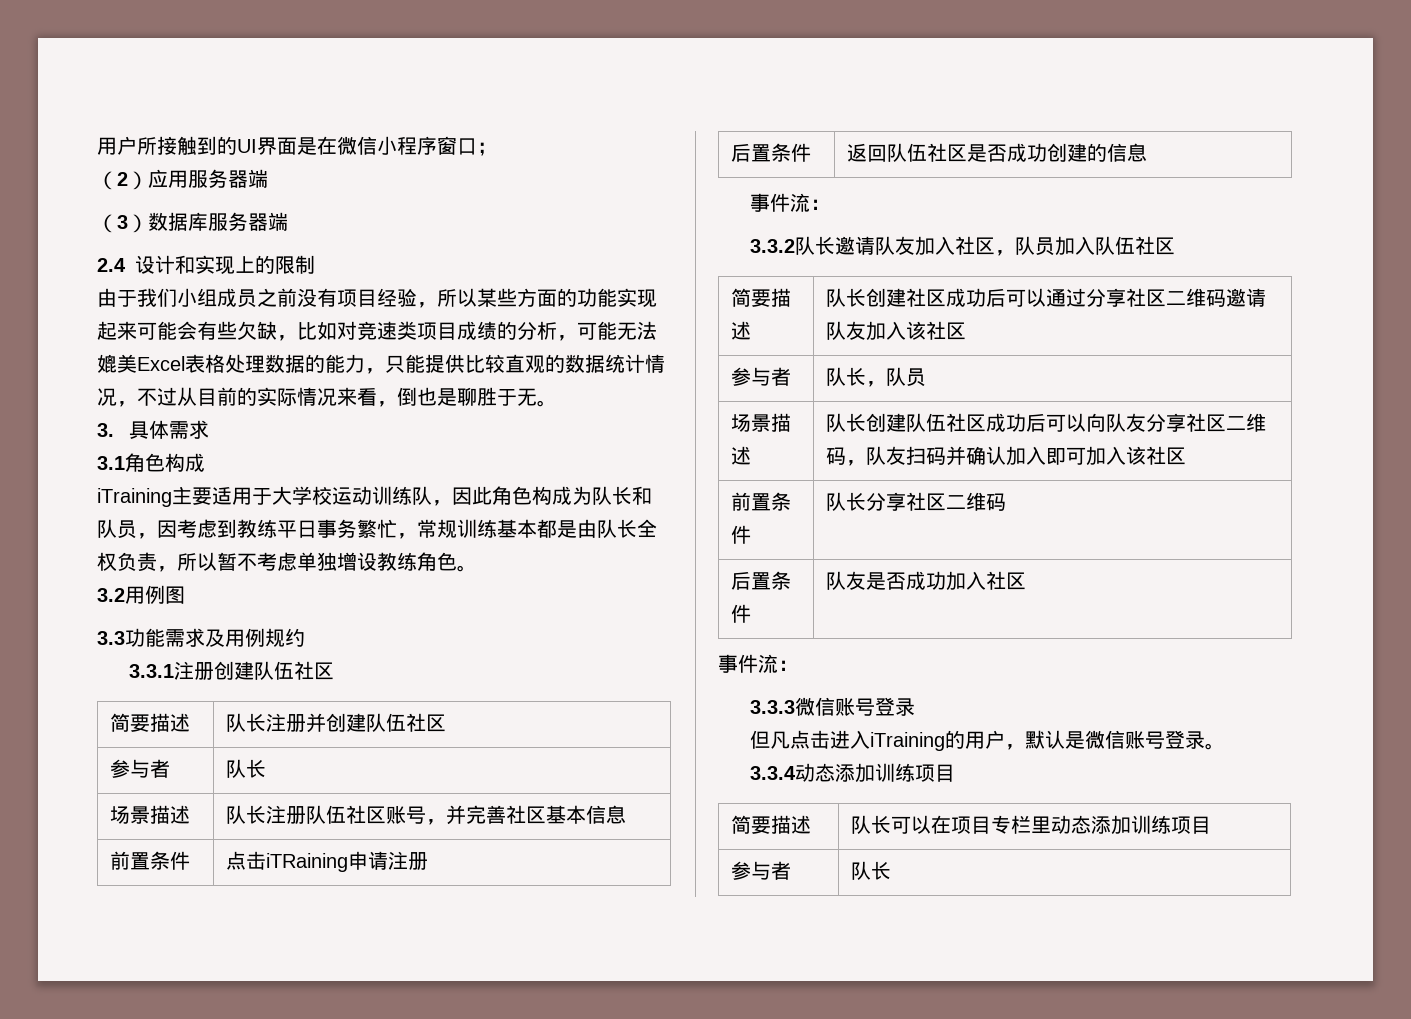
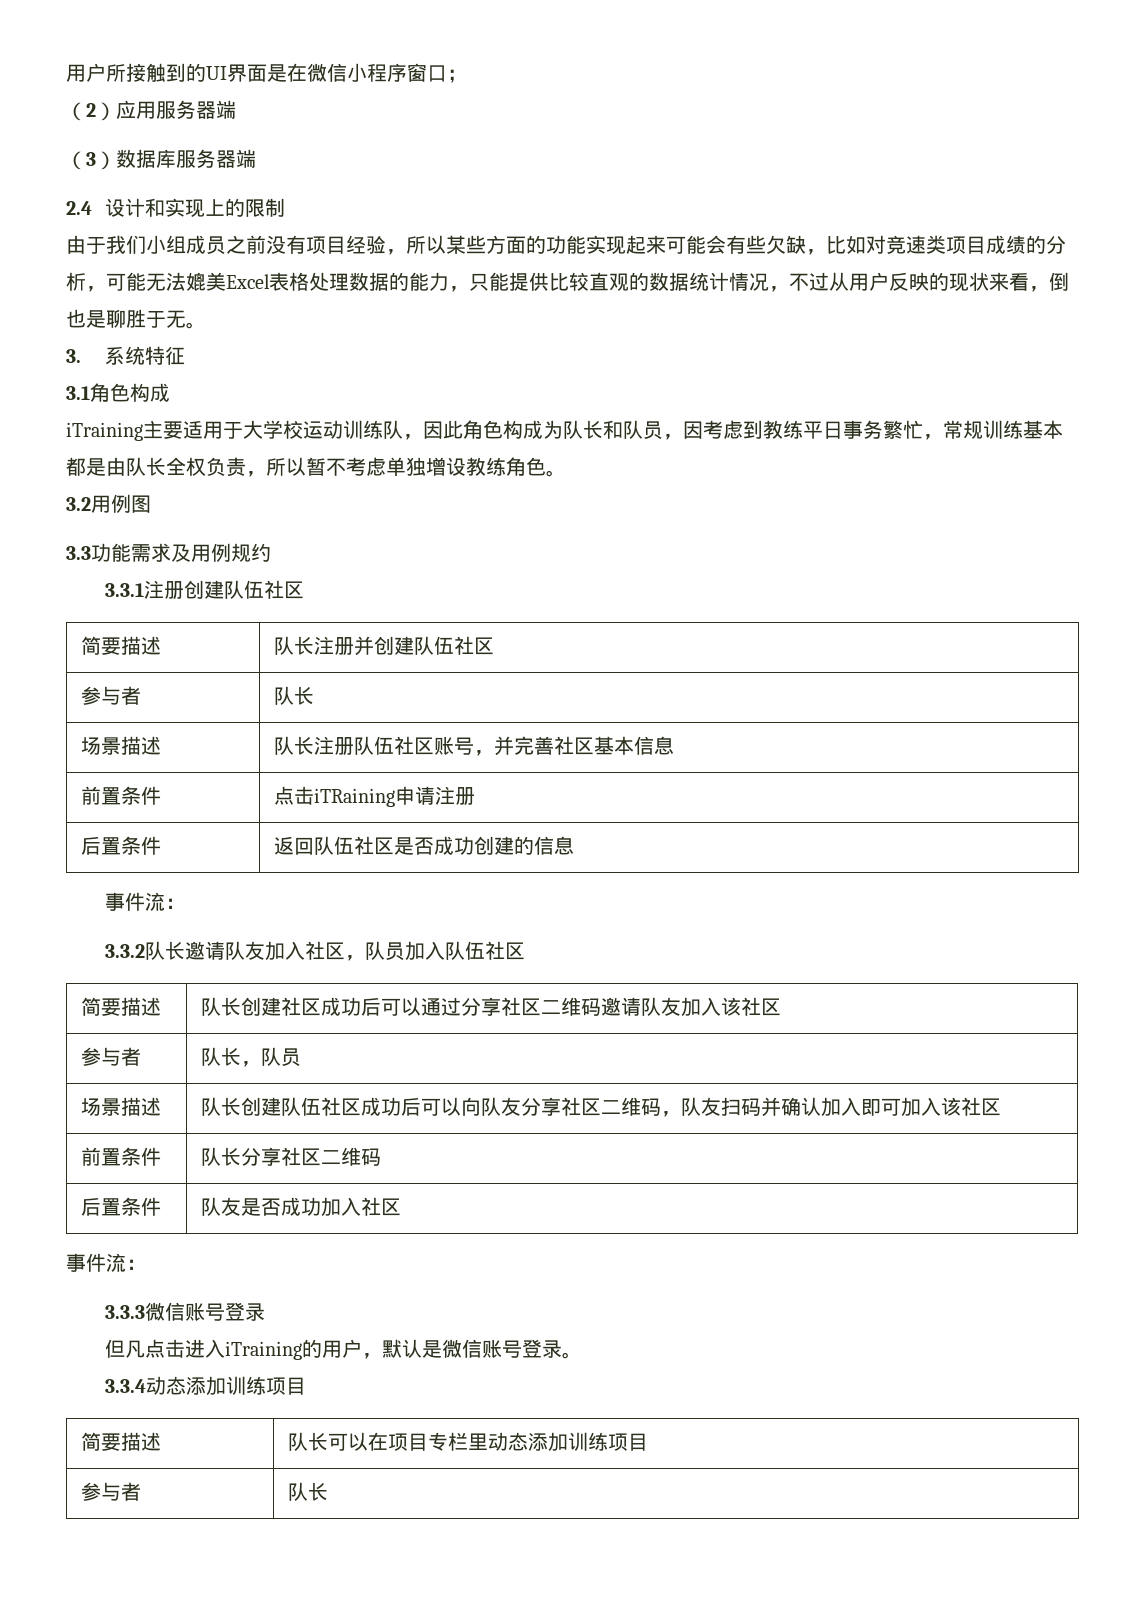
[197,387,337,406] 目前的实际情况 -> [849,272,989,292] 用户反映的现状
[128,420,209,439] 具体需求 -> [105,346,186,365] 系统特征

